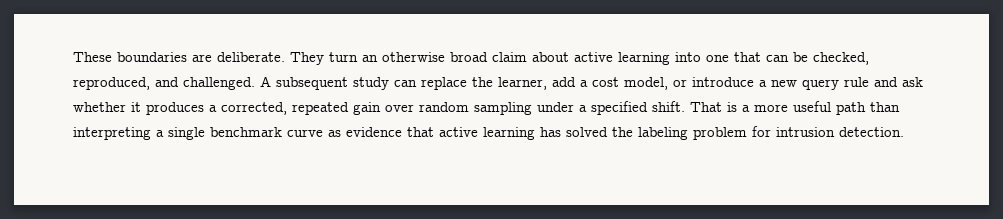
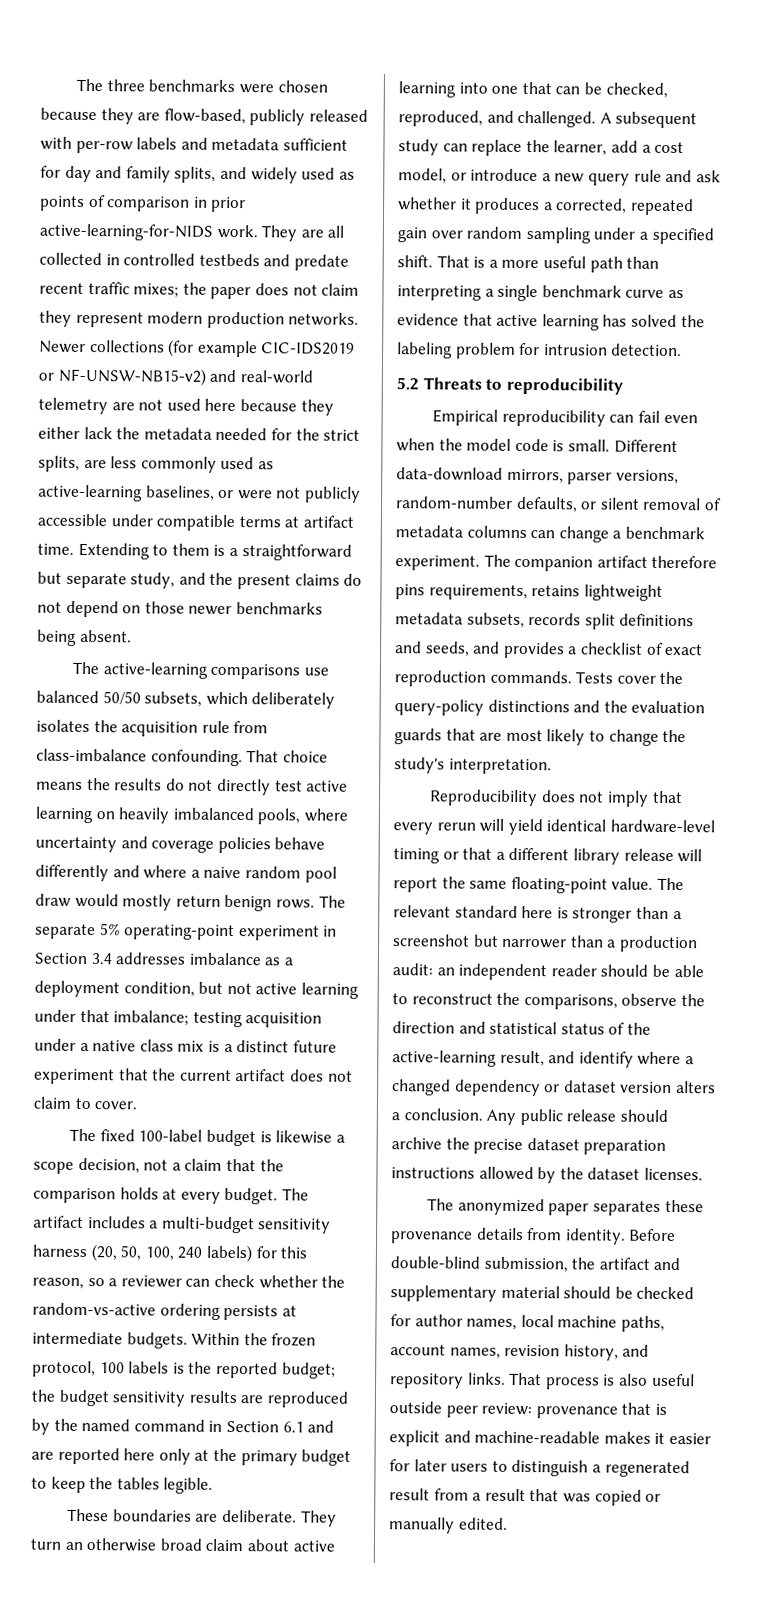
(73, 57) none -> [76,78,328,94] [40,107,368,126] [40,136,348,154] [40,165,355,184] [40,195,247,213] [39,223,345,242] [39,252,349,271] [39,282,360,300] [39,310,360,329] [39,339,356,358] [38,367,313,386] [38,397,334,416] [38,426,361,441] [38,455,274,473] [38,484,361,503] [37,513,354,532] [37,542,352,561] [37,571,363,590] [37,600,323,618] [37,629,132,646] [72,661,330,680] [36,690,336,709] [36,719,269,737] [36,748,328,767] [36,778,349,796] [35,806,348,825] [35,836,326,854] [35,864,337,883] [35,893,346,912] [35,923,338,941] [34,952,293,966] [34,980,359,999] [34,1009,323,1028] [34,1038,337,1053] [34,1068,353,1085] [33,1096,138,1110] [69,1128,345,1147] [33,1157,284,1174] [33,1187,309,1205] [33,1215,332,1234] [32,1244,308,1263] [32,1274,346,1290] [32,1302,297,1321] [32,1331,317,1349] [32,1360,336,1379] [31,1389,348,1408] [31,1418,335,1435] [31,1447,352,1466] [31,1476,214,1494] The three benchmarks were chosen because they are flow-based, publicly released with per-row labels and metadata sufficient for day and family splits, and widely used as points of comparison in prior active-learning-for-NIDS work. They are all collected in controlled testbeds and predate recent traffic mixes; the paper does not claim they represent modern production networks. Newer collections (for example CIC-IDS2019 or NF-UNSW-NB15-v2) and real-world telemetry are not used here because they either lack the metadata needed for the strict splits, are less commonly used as active-learning baselines, or were not publicly accessible under compatible terms at artifact time. Extending to them is a straightforward but separate study, and the present claims do not depend on those newer benchmarks being absent. // The active-learning comparisons use balanced 50/50 subsets, which deliberately isolates the acquisition rule from class-imbalance confounding. That choice means the results do not directly test active learning on heavily imbalanced pools, where uncertainty and coverage policies behave differently and where a naive random pool draw would mostly return benign rows. The separate 5% operating-point experiment in Section 3.4 addresses imbalance as a deployment condition, but not active learning under that imbalance; testing acquisition under a native class mix is a distinct future experiment that the current artifact does not claim to cover. // The fixed 100-label budget is likewise a scope decision, not a claim that the comparison holds at every budget. The artifact includes a multi-budget sensitivity harness (20, 50, 100, 240 labels) for this reason, so a reviewer can check whether the random-vs-active ordering persists at intermediate budgets. Within the frozen protocol, 100 labels is the reported budget; the budget sensitivity results are reproduced by the named command in Section 6.1 and are reported here only at the primary budget to keep the tables legible. //
(904, 132) none -> [396,377,623,395] [432,409,698,427] [396,438,678,454] [396,467,679,485] [396,496,722,513] [395,525,705,543] [395,554,718,572] [395,584,663,601] [395,612,695,630] [395,641,704,659] [394,670,684,687] [394,699,706,716] [394,728,687,746] [394,757,552,775] [429,789,683,807] [393,818,715,836] [393,847,703,865] [393,876,684,894] [393,905,682,923] [393,934,698,953] [392,963,704,981] [392,992,705,1010] [392,1021,651,1035] [392,1050,694,1068] [392,1079,716,1097] [391,1108,668,1126] [391,1137,667,1155] [391,1166,703,1184] [427,1198,704,1216] [391,1227,677,1245] [390,1256,681,1273] [390,1285,695,1302] [390,1314,665,1332] [390,1344,650,1361] [390,1372,695,1390] [389,1401,667,1419] [389,1430,711,1447] [389,1459,690,1478] [389,1488,662,1506] [389,1517,508,1534] // 5.2 Threats to reproducibility // Empirical reproducibility can fail even when the model code is small. Different data-download mirrors, parser versions, random-number defaults, or silent removal of metadata columns can change a benchmark experiment. The companion artifact therefore pins requirements, retains lightweight metadata subsets, records split definitions and seeds, and provides a checklist of exact reproduction commands. Tests cover the query-policy distinctions and the evaluation guards that are most likely to change the study's interpretation. // Reproducibility does not imply that every rerun will yield identical hardware-level timing or that a different library release will report the same floating-point value. The relevant standard here is stronger than a screenshot but narrower than a production audit: an independent reader should be able to reconstruct the comparisons, observe the direction and statistical status of the active-learning result, and identify where a changed dependency or dataset version alters a conclusion. Any public release should archive the precise dataset preparation instructions allowed by the dataset licenses. // The anonymized paper separates these provenance details from identity. Before double-blind submission, the artifact and supplementary material should be checked for author names, local machine paths, account names, revision history, and repository links. That process is also useful outside peer review: provenance that is explicit and machine-readable makes it easier for later users to distinguish a regenerated result from a result that was copied or manually edited.

